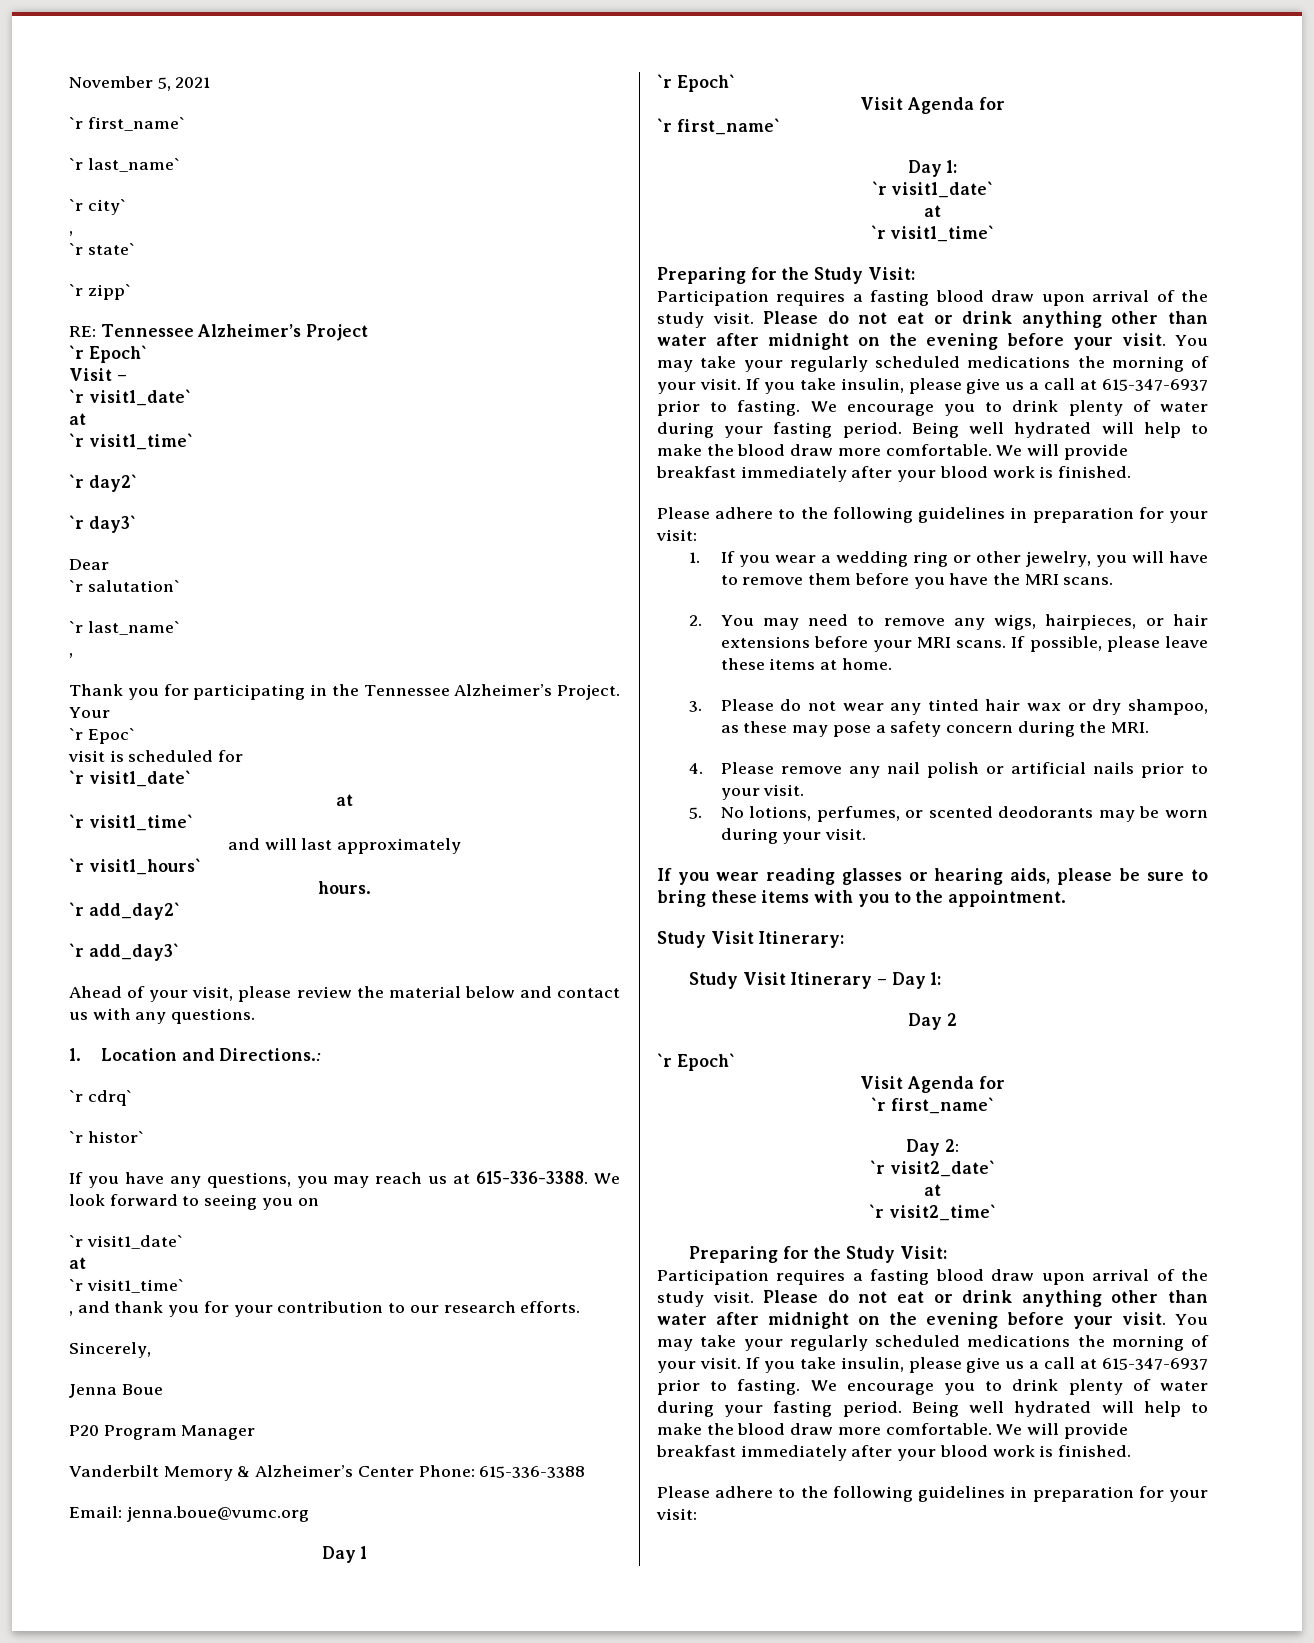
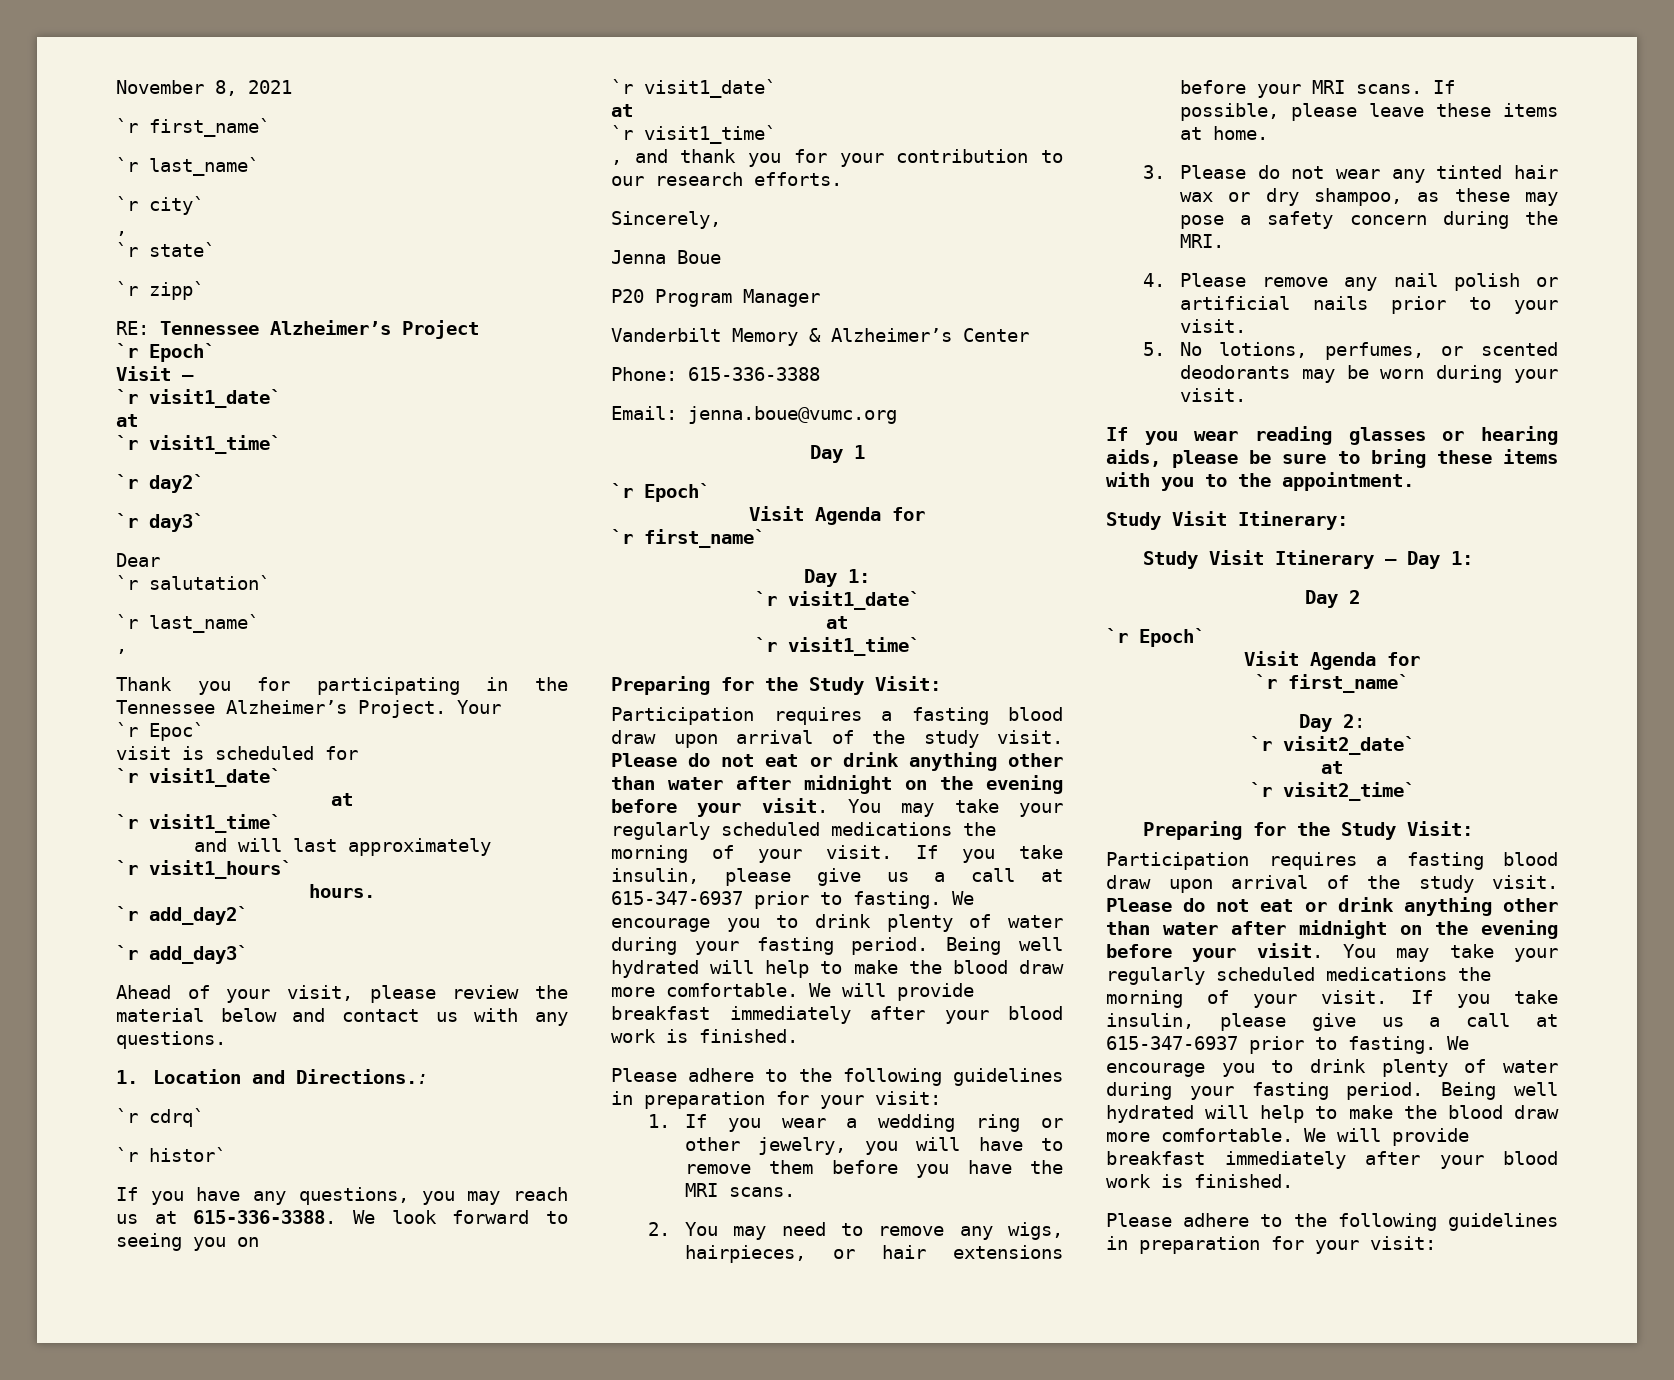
[157,77,171,91] 5, -> [215,80,237,96] 8,
(414, 1471) none -> (1029, 335) //

